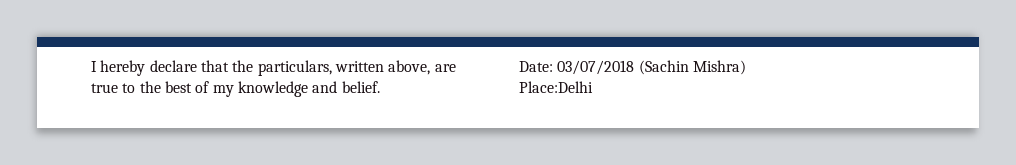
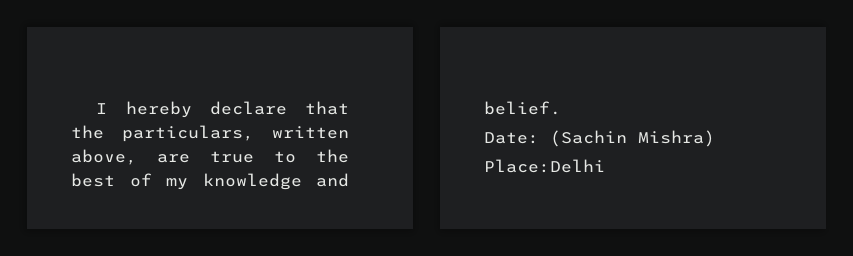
[557,60,635,75] 03/07/2018 -> (539, 138) none

